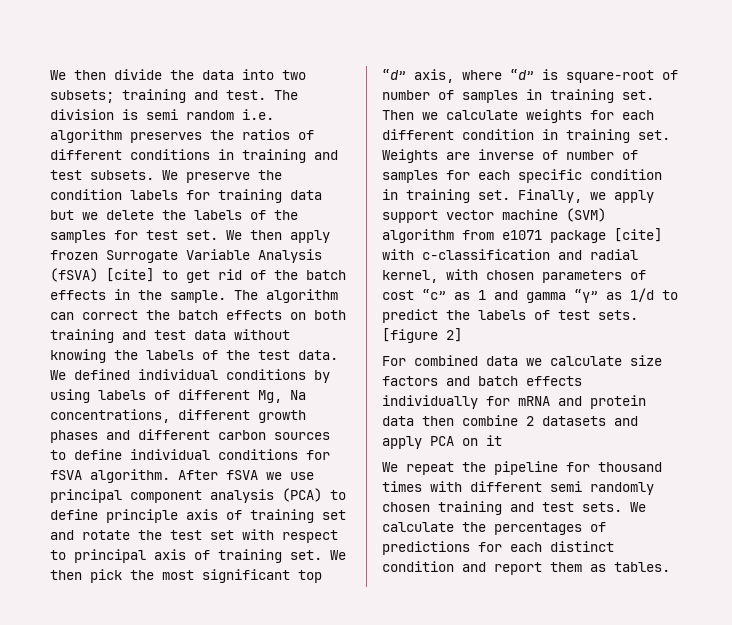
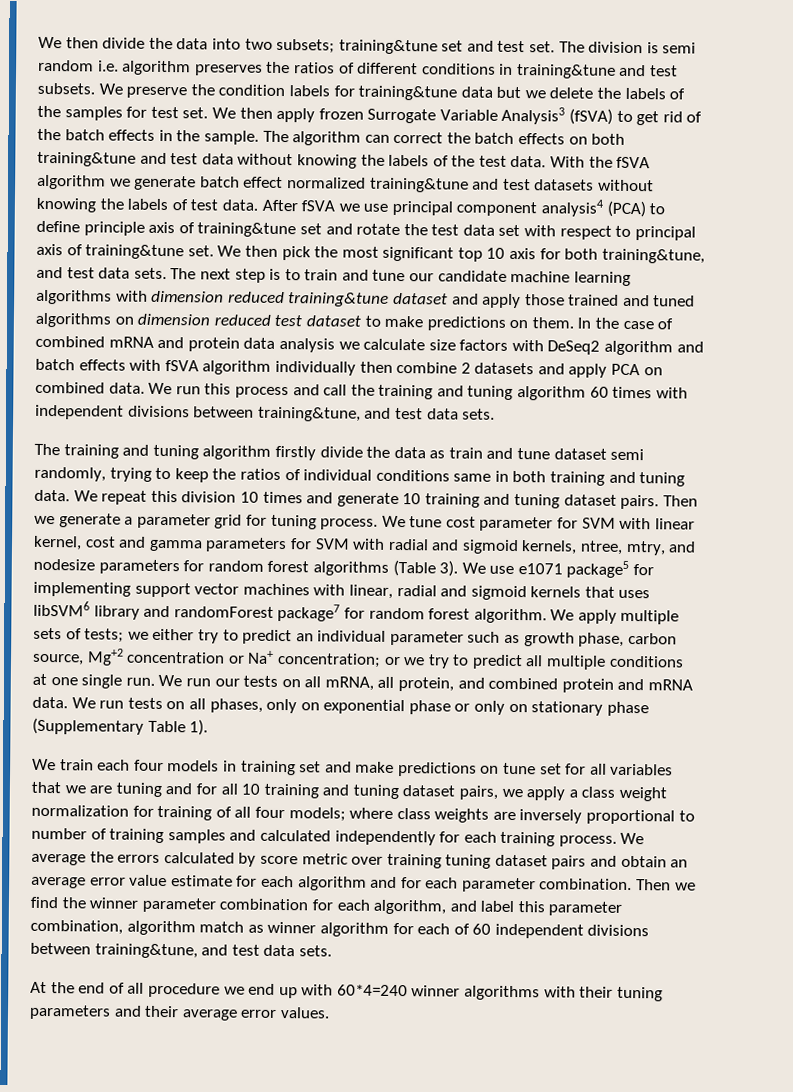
[122,89,266,103] training and test. -> [338,39,556,55] training&tune set and test set.
[242,149,306,163] training -> [516,64,616,79] training&tune
[218,189,282,203] training -> [358,85,458,101] training&tune
[258,249,322,263] [50,268,154,282] Analysis (fSVA) [cite] -> [501,106,614,125] Analysis3 (fSVA)
[50,329,114,343] training -> [37,151,136,167] training&tune
[50,369,330,383] [50,389,306,403] [50,409,306,423] [50,429,330,443] [50,449,330,460] [50,469,170,483] We defined individual conditions by using labels of different Mg, Na concentrations, different growth phases and different carbon sources to define individual conditions for fSVA algorithm. -> [550,156,651,169] [37,174,654,193] [36,197,258,213] With the fSVA algorithm we generate batch effect normalized training&tune and test datasets without knowing the labels of test data.
[210,489,274,503] analysis -> [541,199,604,217] analysis4
[250,509,314,523] training -> [197,222,297,238] training&tune
(202, 535) none -> [462,224,495,236] data
[218,549,282,563] training -> [85,244,185,260] training&tune
[382,69,678,83] [382,89,654,103] [382,109,654,123] [382,129,670,143] [382,149,638,163] [382,169,662,183] [382,189,654,203] [382,208,606,223] [382,228,662,243] [382,249,638,260] [382,269,646,283] [382,288,678,303] [382,309,638,323] [382,328,462,343] [382,355,662,366] [382,376,582,386] [382,395,646,409] [382,416,414,426] “d” axis, where “d” is square-root of number of samples in training set. Then we calculate weights for each different condition in training set. Weights are inverse of number of samples for each specific condition in training set. Finally, we apply support vector machine (SVM) algorithm from e1071 package [cite] with c-classification and radial kernel, with chosen parameters of cost “c” as 1 and gamma “γ” as 1/d to predict the labels of test sets. [figure 2] // For combined data we calculate size factors and batch effects individually for mRNA and protein data -> [486,247,705,264] [36,266,631,286] [36,289,696,309] [35,312,674,331] [35,335,704,356] [35,358,356,376] 10 axis for both training&tune, and test data sets. The next step is to train and tune our candidate machine learning algorithms with dimension reduced training&tune dataset and apply those trained and tuned algorithms on dimension reduced test dataset to make predictions on them. In the case of combined mRNA and protein data analysis we calculate size factors with DeSeq2 algorithm and batch effects with fSVA algorithm individually
[486,435,502,446] [382,461,662,475] [382,481,654,495] [382,501,646,515] [382,522,606,535] [382,541,614,555] [382,561,670,575] it // We repeat the pipeline for thousand times with different semi randomly chosen training and test sets. We calculate the percentages of predictions for each distinct condition and report them as tables. -> [35,381,688,401] [35,404,496,422] [34,443,645,461] [34,466,686,487] [34,489,698,510] [34,513,695,532] [33,535,697,556] [33,558,655,578] [33,581,651,601] [33,600,680,625] [33,627,677,647] [32,648,684,670] [32,673,694,693] [32,696,649,717] [32,717,209,736] [32,758,674,777] [31,781,668,802] [31,804,695,825] [31,827,645,847] [31,851,689,870] [31,874,696,893] [30,896,623,916] [30,919,650,939] [30,942,332,959] [30,981,663,1002] [29,1004,330,1021] combined data. We run this process and call the training and tuning algorithm 60 times with independent divisions between training&tune, and test data sets. // The training and tuning algorithm firstly divide the data as train and tune dataset semi randomly, trying to keep the ratios of individual conditions same in both training and tuning data. We repeat this division 10 times and generate 10 training and tuning dataset pairs. Then we generate a parameter grid for tuning process. We tune cost parameter for SVM with linear kernel, cost and gamma parameters for SVM with radial and sigmoid kernels, ntree, mtry, and nodesize parameters for random forest algorithms (Table 3). We use e1071 package5 for implementing support vector machines with linear, radial and sigmoid kernels that uses libSVM6 library and randomForest package7 for random forest algorithm. We apply multiple sets of tests; we either try to predict an individual parameter such as growth phase, carbon source, Mg+2 concentration or Na+ concentration; or we try to predict all multiple conditions at one single run. We run our tests on all mRNA, all protein, and combined protein and mRNA data. We run tests on all phases, only on exponential phase or only on stationary phase (Supplementary Table 1). // We train each four models in training set and make predictions on tune set for all variables that we are tuning and for all 10 training and tuning dataset pairs, we apply a class weight normalization for training of all four models; where class weights are inversely proportional to number of training samples and calculated independently for each training process. We average the errors calculated by score metric over training tuning dataset pairs and obtain an average error value estimate for each algorithm and for each parameter combination. Then we find the winner parameter combination for each algorithm, and label this parameter combination, algorithm match as winner algorithm for each of 60 independent divisions between training&tune, and test data sets. // At the end of all procedure we end up with 60*4=240 winner algorithms with their tuning parameters and their average error values.

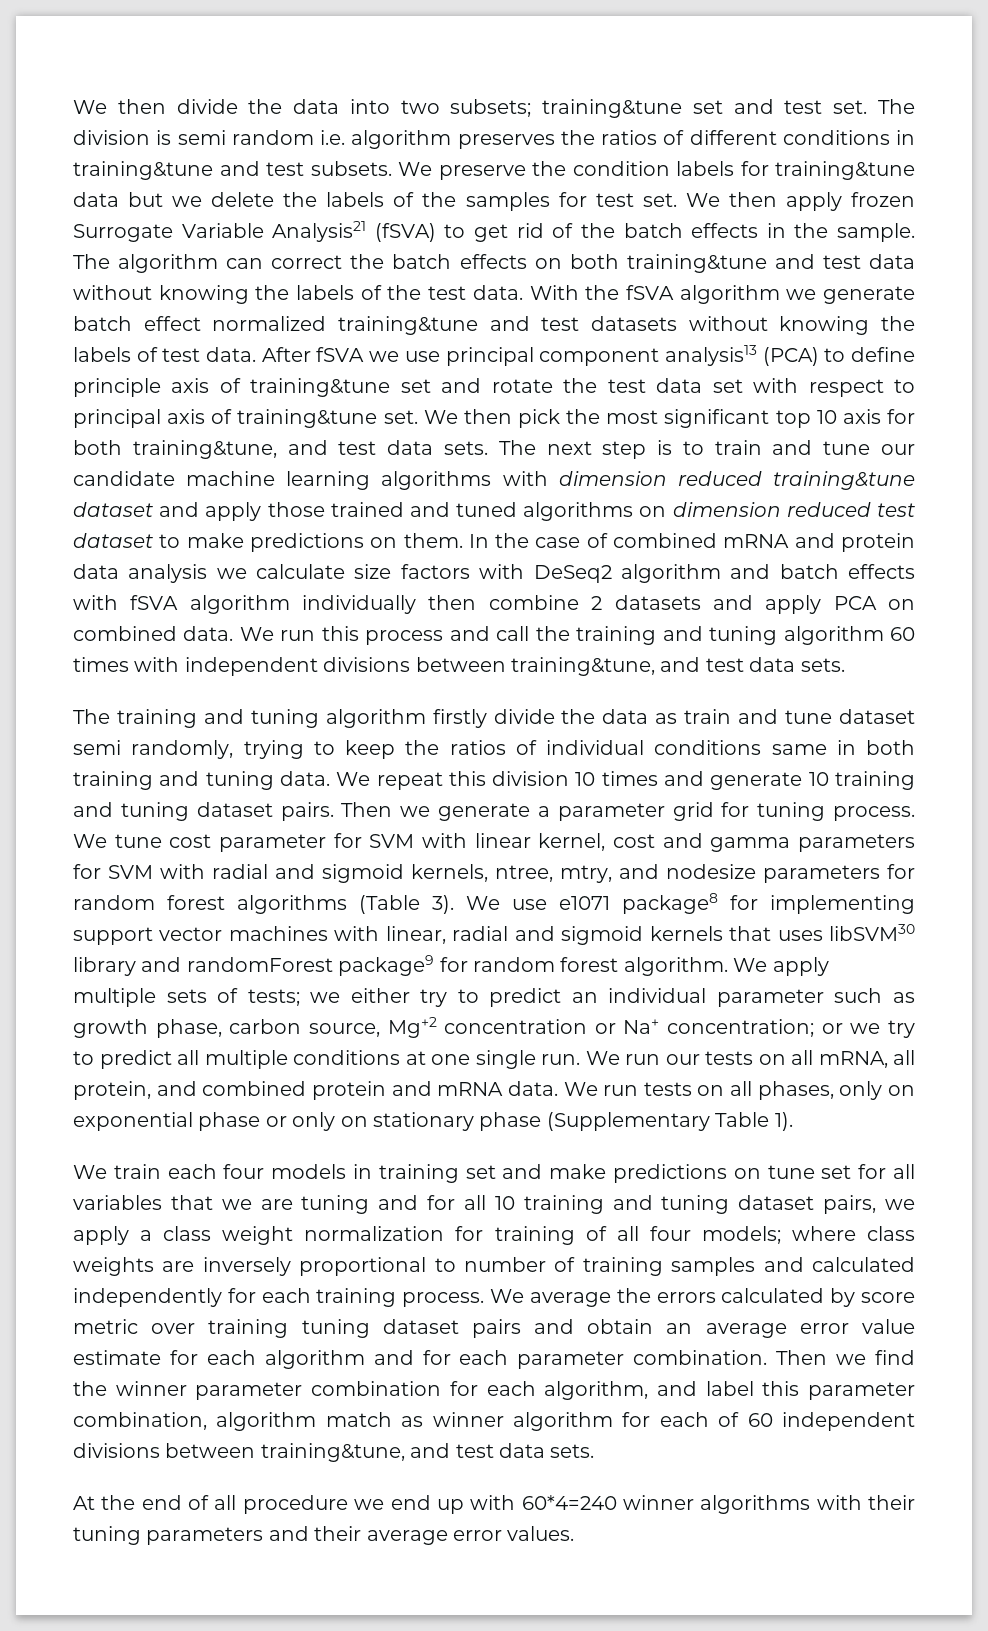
[501,106,566,125] Analysis3 -> [272,221,367,242] Analysis21
[541,199,604,217] analysis4 -> [664,345,757,366] analysis13
[566,560,630,578] package5 -> [622,893,718,914] package8
[33,600,90,617] libSVM6 -> [829,924,916,941] libSVM30
[277,603,341,622] package7 -> [338,955,435,976] package9

